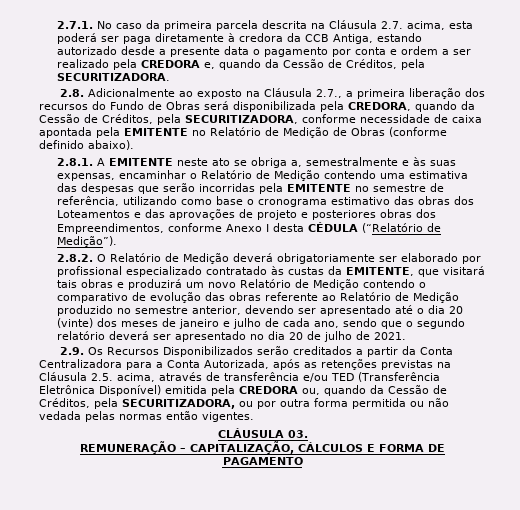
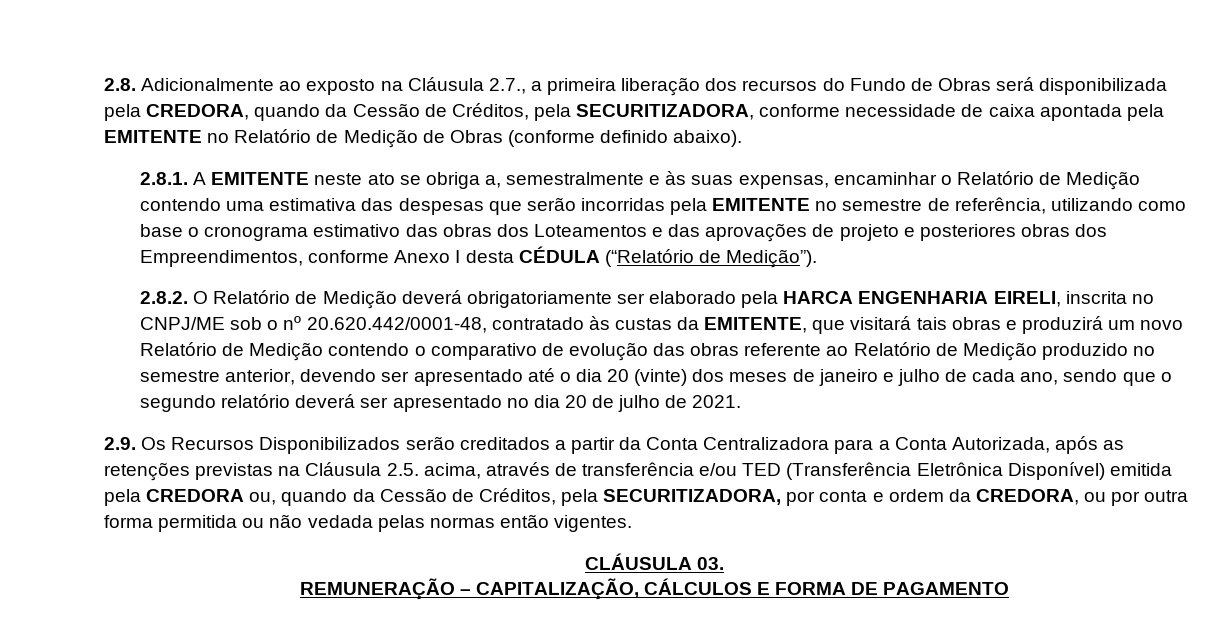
[57,20,474,31] [57,33,423,44] [57,46,472,57] [57,59,426,70] [57,73,171,81] 2.7.1. No caso da primeira parcela descrita na Cláusula 2.7. acima, esta poderá ser paga diretamente à credora da CCB Antiga, estando autorizado desde a presente data o pagamento por conta e ordem a ser realizado pela CREDORA e, quando da Cessão de Créditos, pela SECURITIZADORA. // -> (104, 84) none
[462,256,482,264] [57,266,203,277] por profissional especializado -> [741,291,1154,308] [140,316,487,333] pela HARCA ENGENHARIA EIRELI, inscrita no CNPJ/ME sob o nº 20.620.442/0001-48,
(235, 404) none -> [786,489,1079,506] por conta e ordem da CREDORA,

